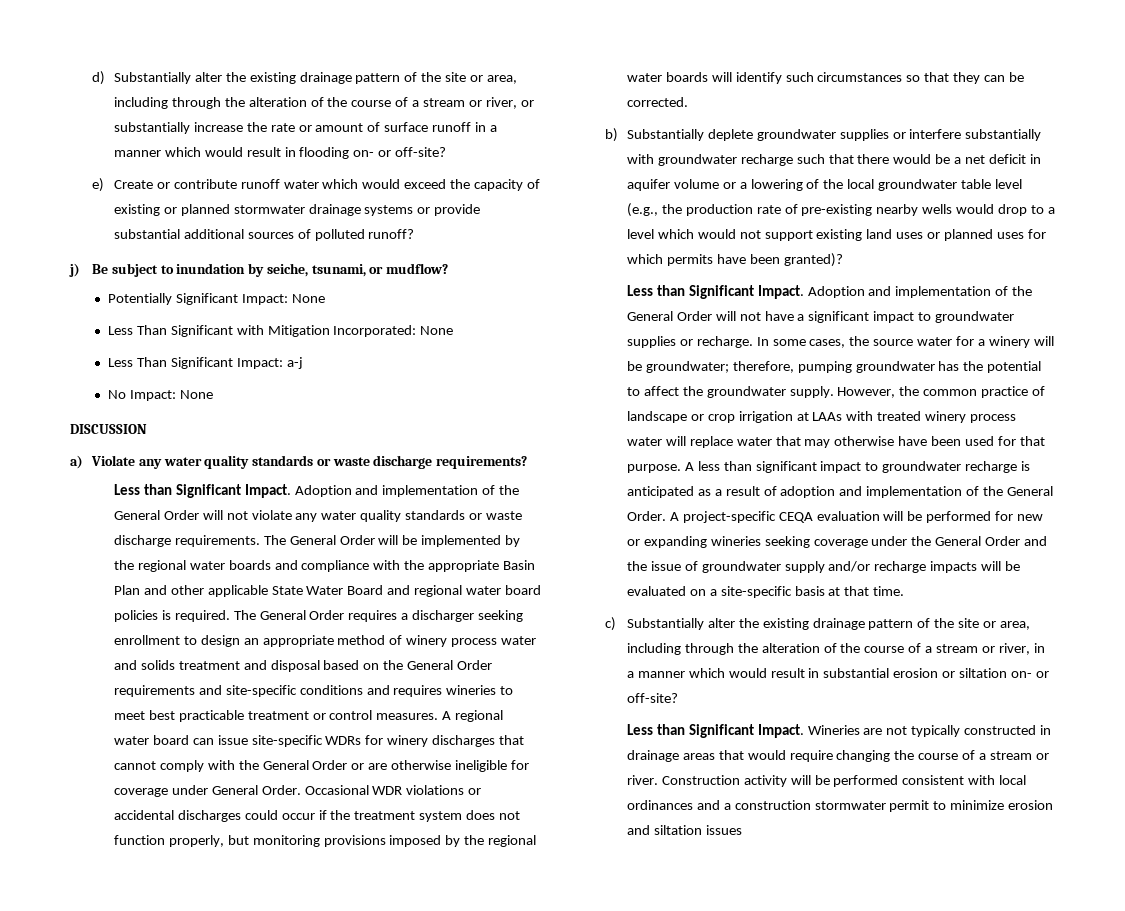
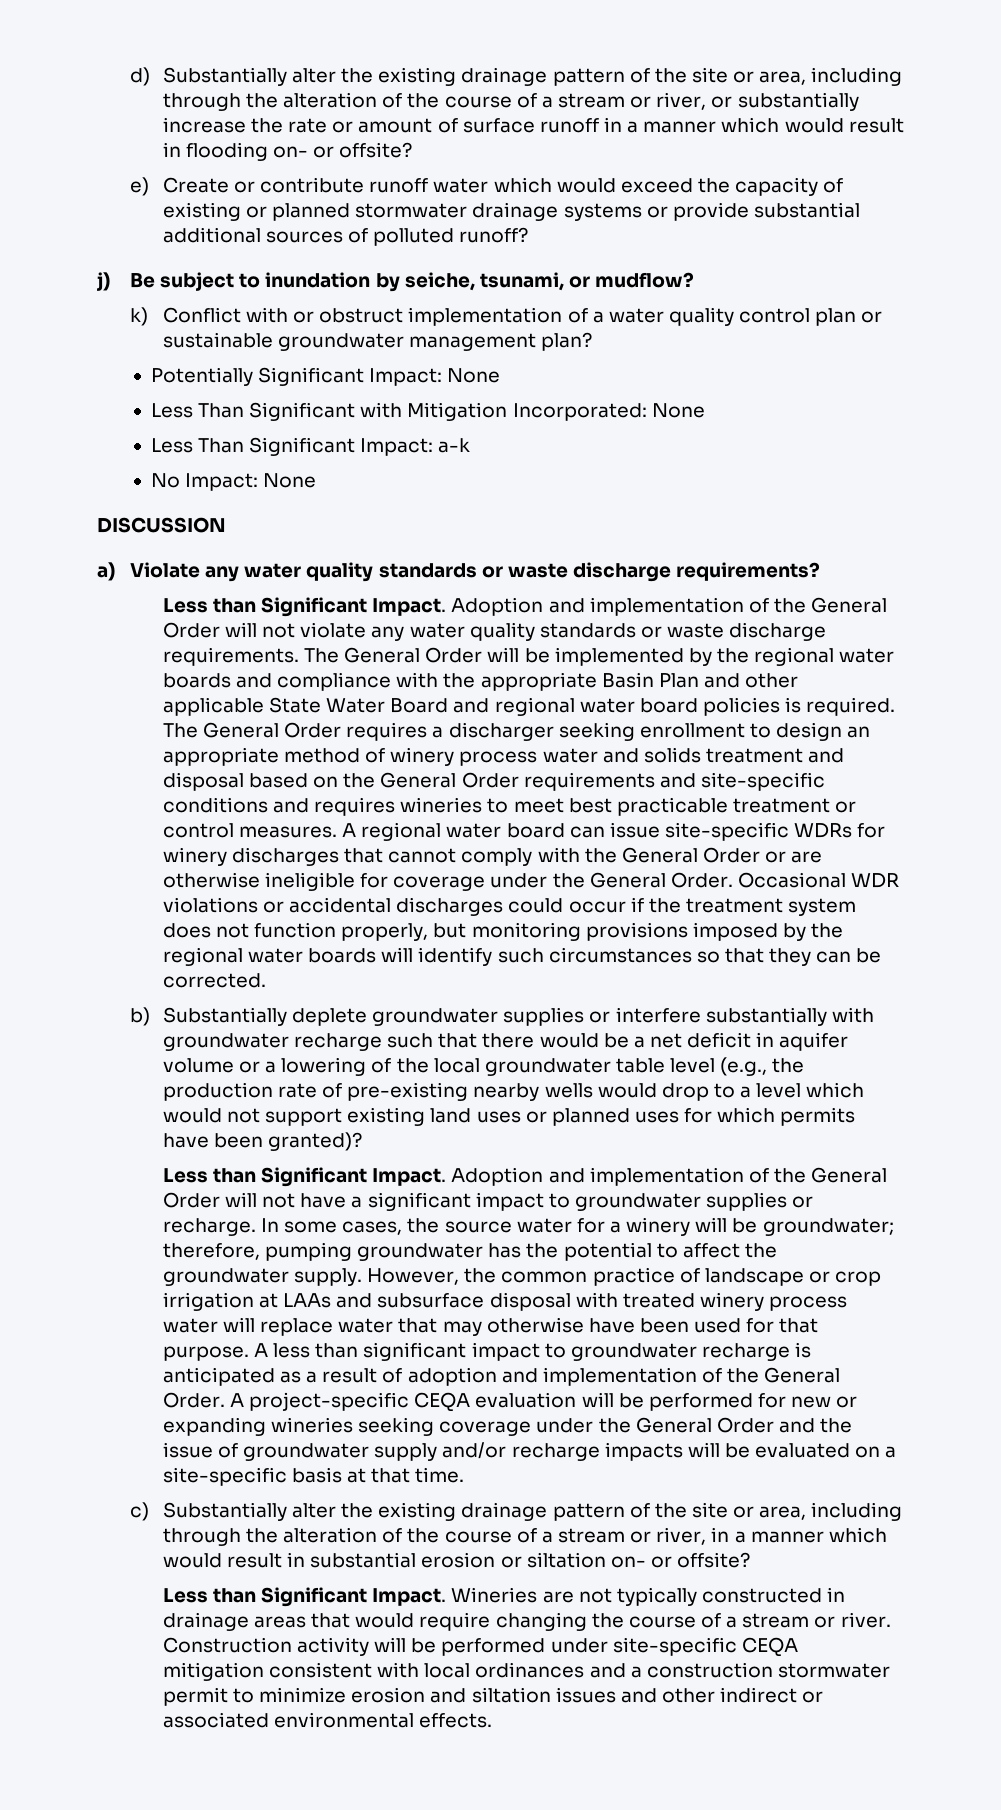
[395,147,447,157] off-site? -> [339,142,413,158] offsite?
(449, 268) none -> [129,307,883,326] [162,332,593,351] // k) Conflict with or obstruct implementation of a water quality control plan or sustainable groundwater management plan?
[286,357,303,369] a-j -> [438,438,471,453] a-k
(208, 790) none -> [552,873,585,888] the
(843, 416) none -> [336,1292,571,1311] and subsurface disposal
[626,693,678,703] off-site? -> [677,1552,751,1568] offsite?
(899, 781) none -> [550,1637,798,1657] [162,1662,264,1681] under site-specific CEQA mitigation
(742, 830) none -> [620,1687,824,1703] [162,1712,493,1728] and other indirect or associated environmental effects.

